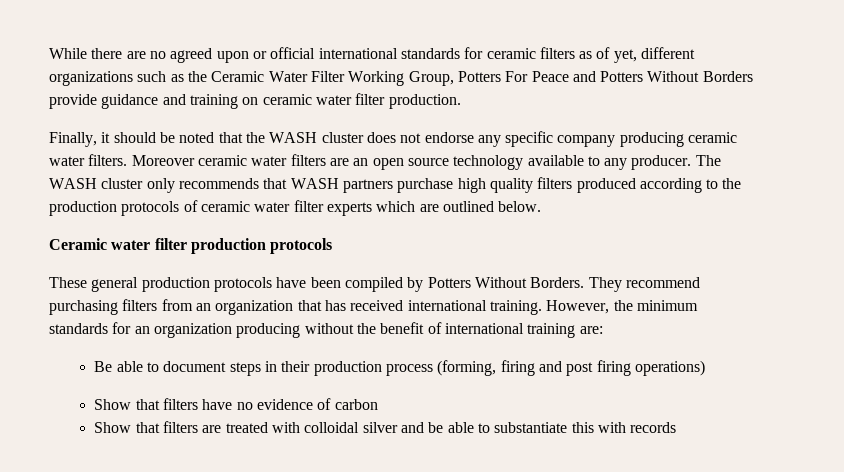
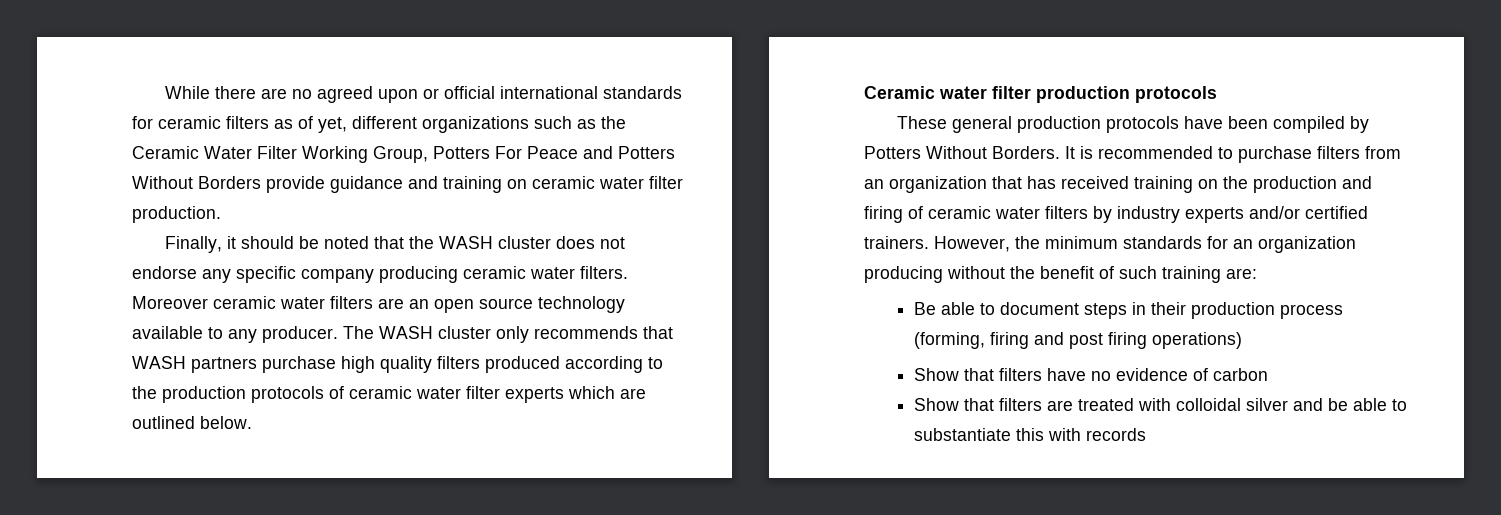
[588,277,700,292] [49,300,118,315] They recommend purchasing -> [1065,146,1312,163] It is recommended to purchase
[407,300,542,315] international training. -> [1134,176,1372,193] [864,206,1368,223] [864,236,929,249] training on the production and firing of ceramic water filters by industry experts and/or certified trainers.
[444,323,524,334] international -> [1119,266,1157,279] such

